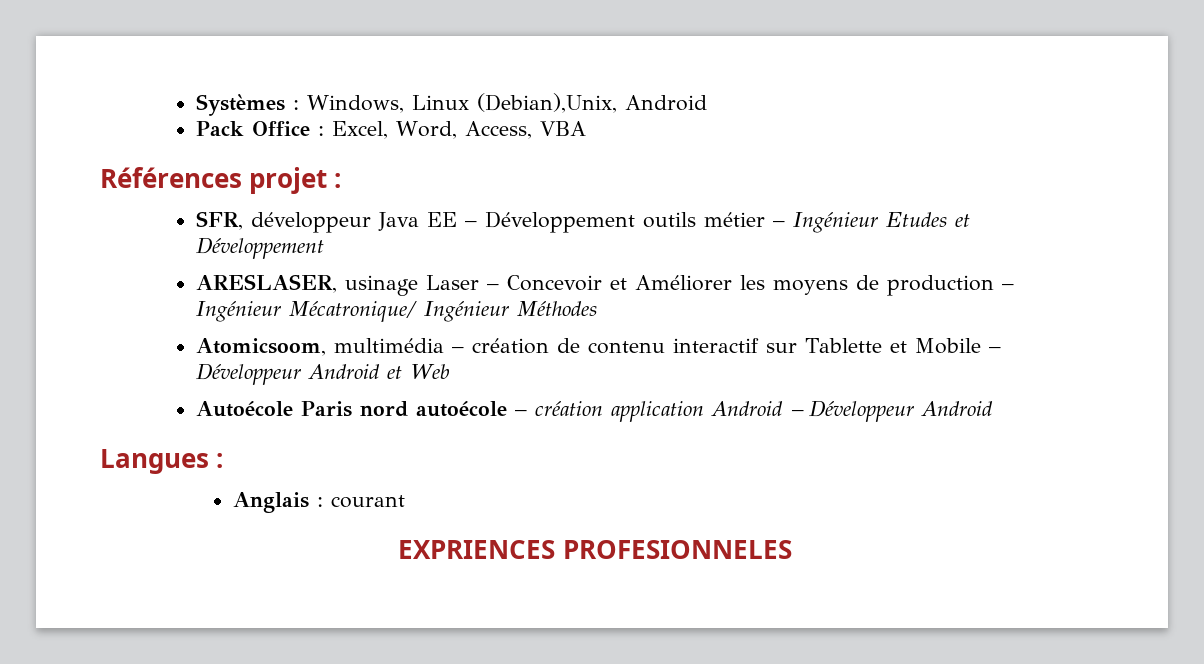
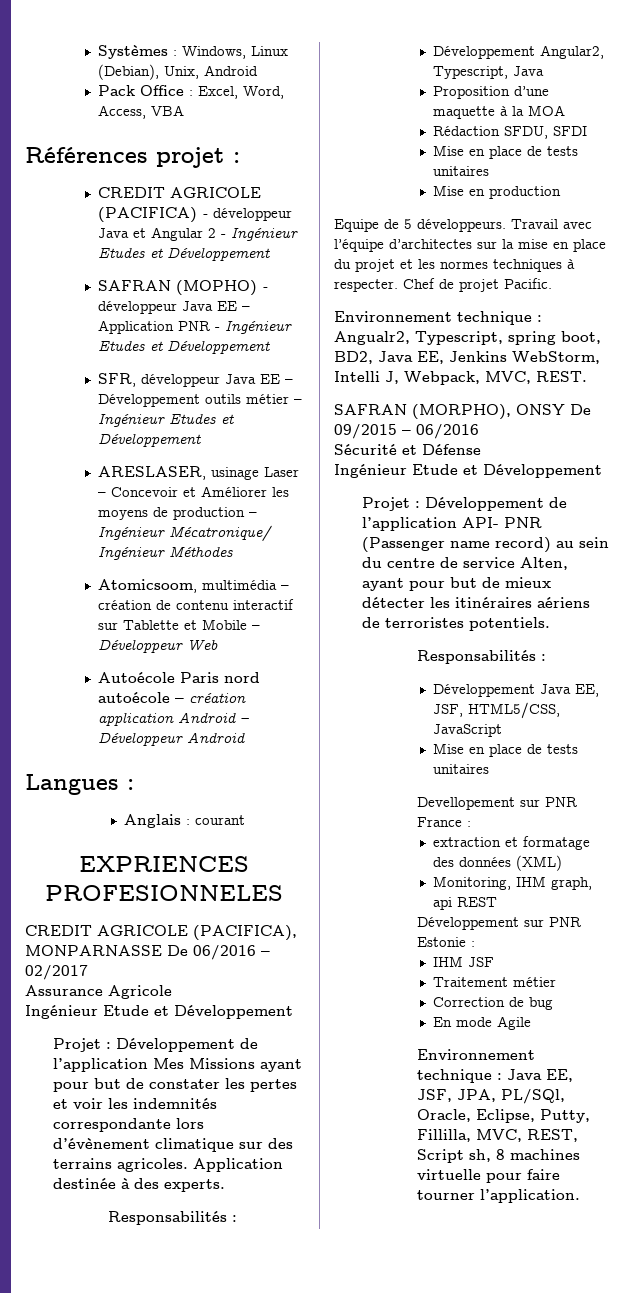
[477,93,618,113] (Debian),Unix, -> [97,64,199,80] (Debian), Unix,
(342, 180) none -> [97,187,261,198] [97,207,292,223] [97,227,298,241] [97,247,270,261] [97,280,268,296] [97,301,250,314] [97,320,292,334] [97,340,270,354] // CREDIT AGRICOLE (PACIFICA) - développeur Java et Angular 2 - Ingénieur Etudes et Développement // SAFRAN (MOPHO) - développeur Java EE – Application PNR - Ingénieur Etudes et Développement
[308,364,403,379] Android et -> (183, 646) none
(792, 549) none -> [25,925,297,941] [25,945,270,960] [25,965,88,980] [25,985,172,999] [25,1005,293,1019] [53,1038,259,1052] [53,1058,303,1072] [53,1078,298,1092] [53,1098,218,1109] [53,1118,205,1132] [53,1138,294,1152] [53,1158,284,1172] [53,1178,226,1192] [108,1211,238,1225] [433,45,605,59] [433,66,545,79] [433,86,550,99] [433,105,566,119] [433,126,588,139] [433,145,579,159] [433,166,490,176] [433,185,562,199] [334,219,592,232] [334,239,606,252] [334,259,575,272] [334,278,552,292] [334,311,542,325] [334,331,601,345] [334,351,600,364] [334,371,587,385] [334,404,591,420] [334,424,479,439] [334,444,481,455] [334,464,602,478] [362,497,568,511] [362,517,543,531] [362,537,610,553] [362,557,569,570] [362,577,552,591] [362,597,591,608] [362,617,551,631] [417,650,547,664] [433,684,600,697] [433,702,561,719] [433,724,503,737] [433,743,579,757] [433,764,490,774] [417,797,578,810] [417,817,472,827] [433,836,591,850] [433,855,563,871] [433,876,593,890] [433,897,498,910] [417,917,582,930] [417,937,476,947] [433,956,495,967] [433,977,557,987] [433,997,554,1010] [433,1016,532,1030] [417,1049,536,1060] [417,1069,574,1083] [417,1089,566,1104] [417,1109,591,1123] [417,1129,579,1142] [417,1149,581,1163] [417,1169,561,1183] [417,1189,581,1203] // CREDIT AGRICOLE (PACIFICA), MONPARNASSE De 06/2016 – 02/2017 // Assurance Agricole // Ingénieur Etude et Développement // Projet : Développement de l’application Mes Missions ayant pour but de constater les pertes et voir les indemnités correspondante lors d’évènement climatique sur des terrains agricoles. Application destinée à des experts. // Responsabilités : // Développement Angular2, Typescript, Java // Proposition d’une maquette à la MOA // Rédaction SFDU, SFDI // Mise en place de tests unitaires // Mise en production // Equipe de 5 développeurs. Travail avec l’équipe d’architectes sur la mise en place du projet et les normes techniques à respecter. Chef de projet Pacific. // Environnement technique : Angualr2, Typescript, spring boot, BD2, Java EE, Jenkins WebStorm, Intelli J, Webpack, MVC, REST. // SAFRAN (MORPHO), ONSY De 09/2015 – 06/2016 // Sécurité et Défense // Ingénieur Etude et Développement // Projet : Développement de l’application API- PNR (Passenger name record) au sein du centre de service Alten, ayant pour but de mieux détecter les itinéraires aériens de terroristes potentiels. // Responsabilités : // Développement Java EE, JSF, HTML5/CSS, JavaScript // Mise en place de tests unitaires // Devellopement sur PNR France : // extraction et formatage des données (XML) // Monitoring, IHM graph, api REST // Développement sur PNR Estonie : // IHM JSF // Traitement métier // Correction de bug // En mode Agile // Environnement technique : Java EE, JSF, JPA, PL/SQl, Oracle, Eclipse, Putty, Fillilla, MVC, REST, Script sh, 8 machines virtuelle pour faire tourner l’application.

